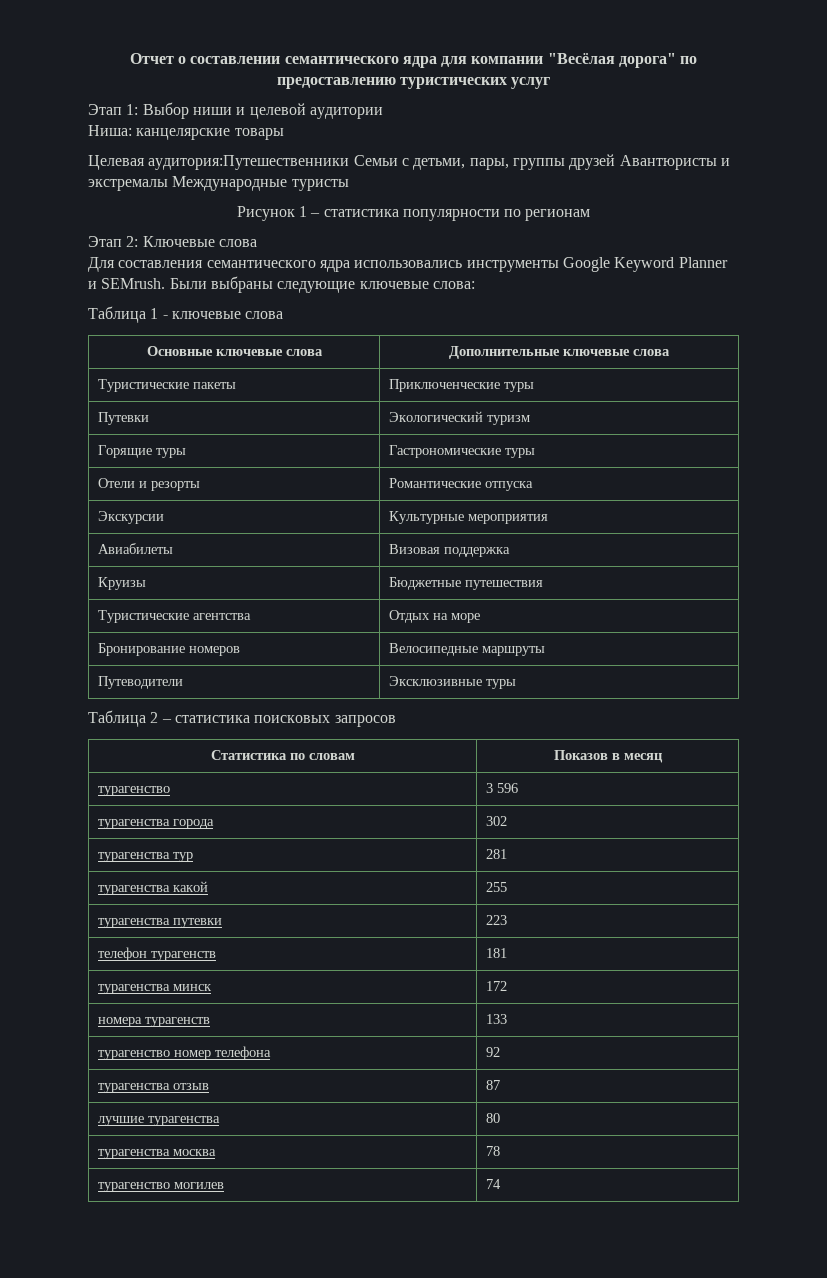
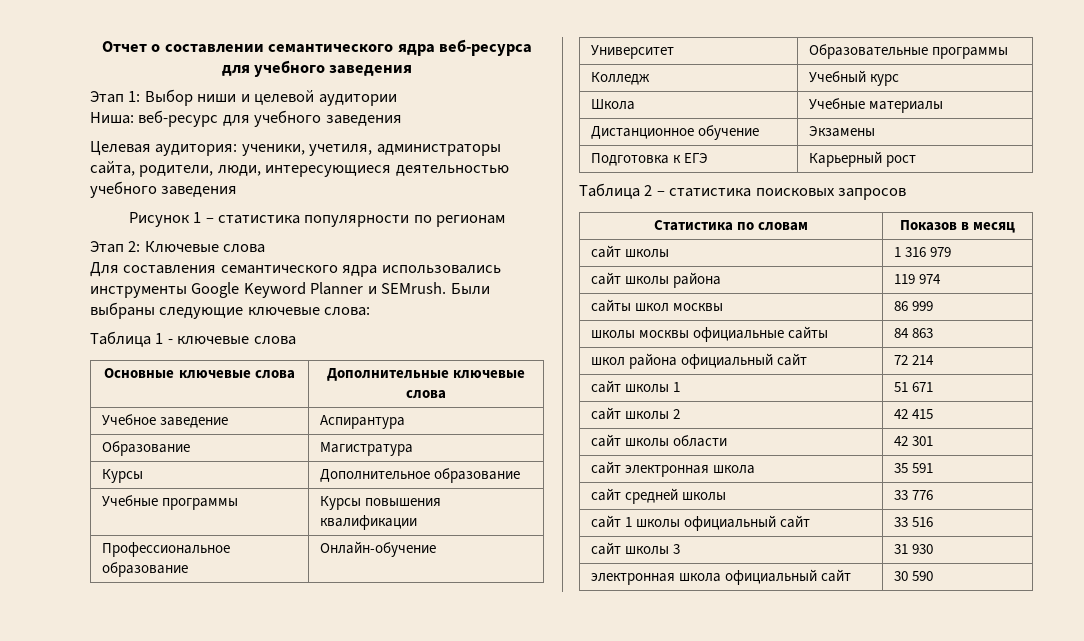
[441,53,698,68] [276,77,551,89] для компании "Весёлая дорога" по предоставлению туристических услуг -> [439,39,533,56] [221,60,413,77] веб-ресурсa для учебного заведения
[136,128,284,140] [88,154,730,170] [88,176,349,191] канцелярские товары // Целевая аудитория:Путешественники Семьи с детьми, пары, группы друзей Авантюристы и экстремалы Международные туристы -> [138,110,402,127] [90,141,501,156] [90,161,509,177] [90,181,238,198] веб-ресурс для учебного заведения // Целевая аудитория: ученики, учетиля, администраторы сайта, родители, люди, интересующиеся деятельностью учебного заведения
[98,379,237,392] [389,379,535,392] [98,412,150,425] [389,411,531,425] [98,445,187,458] [389,445,536,458] [98,478,201,491] [389,478,534,491] [98,511,165,524] [389,511,549,524] [98,543,174,554] [389,544,511,557] [98,577,147,590] [389,577,544,590] [98,610,252,623] [389,610,481,623] [98,643,241,656] [389,643,546,656] [98,676,184,689] [389,676,517,689] Туристические пакеты | Приключенческие туры // Путевки | Экологический туризм // Горящие туры | Гастрономические туры // Отели и резорты | Романтические отпуска // Экскурсии | Культурные мероприятия // Авиабилеты | Визовая поддержка // Круизы | Бюджетные путешествия // Туристические агентства | Отдых на море // Бронирование номеров | Велосипедные маршруты // Путеводители | Эксклюзивные туры -> [102,414,229,428] [320,415,406,429] [102,441,191,456] [320,442,414,456] [102,469,144,483] [320,468,521,483] [102,495,239,510] [320,496,442,510] [320,515,418,530] [102,542,231,557] [102,562,189,577] [320,541,437,557] [591,45,675,59] [809,44,1009,59] [591,72,651,85] [809,70,900,86] [591,99,636,110] [809,98,944,113] [591,125,760,140] [809,126,876,137] [591,153,709,166] [809,151,917,167] Учебное заведение | Аспирантура // Образование | Магистратура // Курсы | Дополнительное образование // Учебные программы | Курсы повышения квалификации // Профессиональное образование | Онлайн-обучение // Университет | Образовательные программы // Колледж | Учебный курс // Школа | Учебные материалы // Дистанционное обучение | Экзамены // Подготовка к ЕГЭ | Карьерный рост
[98,786,171,796] [486,783,519,793] [98,819,215,829] [486,816,508,826] [98,852,194,862] [486,849,508,859] [98,881,209,895] [486,882,508,892] [98,918,223,928] [486,915,508,925] [98,947,217,961] [486,948,508,958] [98,984,213,994] [486,981,508,991] [98,1017,211,1027] [486,1014,508,1024] [98,1046,272,1060] [486,1047,501,1057] [98,1083,210,1093] [486,1080,501,1090] [98,1116,221,1126] [486,1113,501,1123] [98,1149,217,1159] [486,1146,501,1156] [98,1182,225,1192] [486,1179,502,1189] турагенство | 3 596 // турагенства города | 302 // турагенства тур | 281 // турагенства какой | 255 // турагенства путевки | 223 // телефон турагенств | 181 // турагенства минск | 172 // номера турагенств | 133 // турагенство номер телефона | 92 // турагенства отзыв | 87 // лучшие турагенства | 80 // турагенства москва | 78 // турагенство могилев | 74 -> [591,245,670,258] [894,247,952,257] [591,272,722,288] [894,274,942,284] [591,299,724,312] [894,301,934,311] [591,326,829,342] [894,328,934,338] [591,353,808,369] [894,355,935,365] [591,380,681,393] [894,382,934,392] [591,407,681,420] [894,409,934,419] [591,434,728,447] [894,436,934,446] [591,461,756,477] [894,463,934,473] [591,488,727,504] [894,490,934,500] [591,515,811,531] [894,517,934,527] [591,542,681,555] [894,544,934,554] [591,569,852,585] [894,571,934,581] сайт школы | 1 316 979 // сайт школы района | 119 974 // сайты школ москвы | 86 999 // школы москвы официальные сайты | 84 863 // школ района официальный сайт | 72 214 // сайт школы 1 | 51 671 // сайт школы 2 | 42 415 // сайт школы области | 42 301 // сайт электронная школа | 35 591 // сайт средней школы | 33 776 // сайт 1 школы официальный сайт | 33 516 // сайт школы 3 | 31 930 // электронная школа официальный сайт | 30 590

